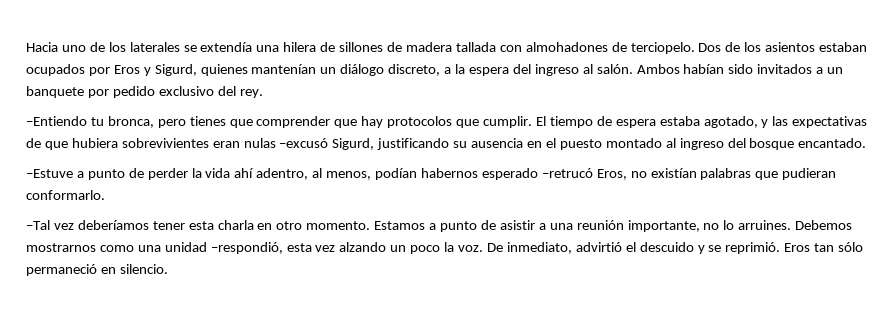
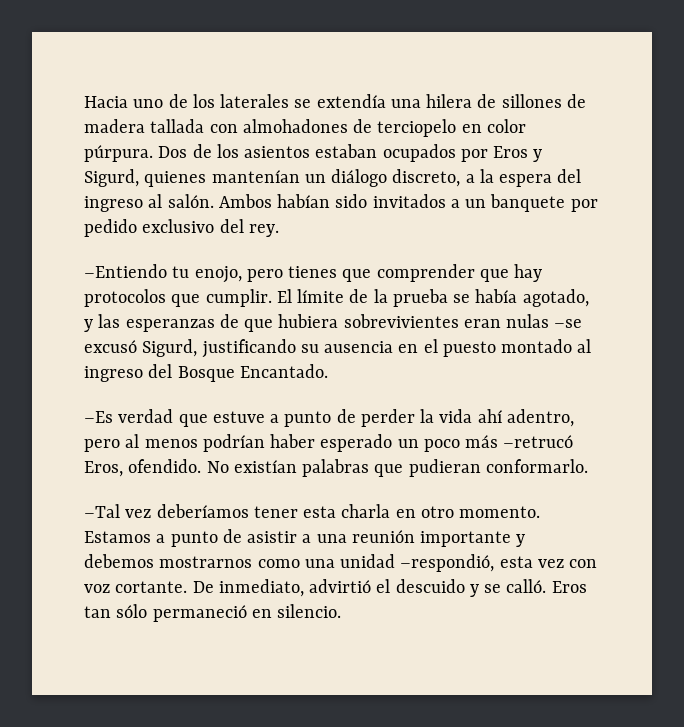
[630,42,695,54] terciopelo. -> [377,119,526,137] [84,145,153,162] terciopelo en color púrpura.
[107,116,154,128] bronca, -> [194,266,242,283] enojo,
[549,116,700,128] tiempo de espera estaba -> [297,289,518,307] límite de la prueba se había
[792,116,868,128] expectativas -> [125,319,215,332] esperanzas
[279,138,329,148] –excusó -> [554,319,583,328] [84,340,137,353] –se excusó
[749,138,867,150] [26,169,73,178] bosque encantado. // –Estuve -> [177,364,328,382] [84,409,265,427] Bosque Encantado. // –Es verdad que estuve
[312,168,647,180] al menos, podían habernos esperado –retrucó Eros, no -> [84,434,574,452] [84,459,229,477] pero al menos podrían haber esperado un poco más –retrucó Eros, ofendido. No
[627,220,853,232] importante, no lo arruines. Debemos -> [420,531,526,547] [84,554,154,568] importante y debemos
[339,242,484,254] alzando un poco la voz. -> [569,559,598,568] [84,581,188,593] con voz cortante.
[725,242,781,254] reprimió. -> [506,579,547,593] calló.

